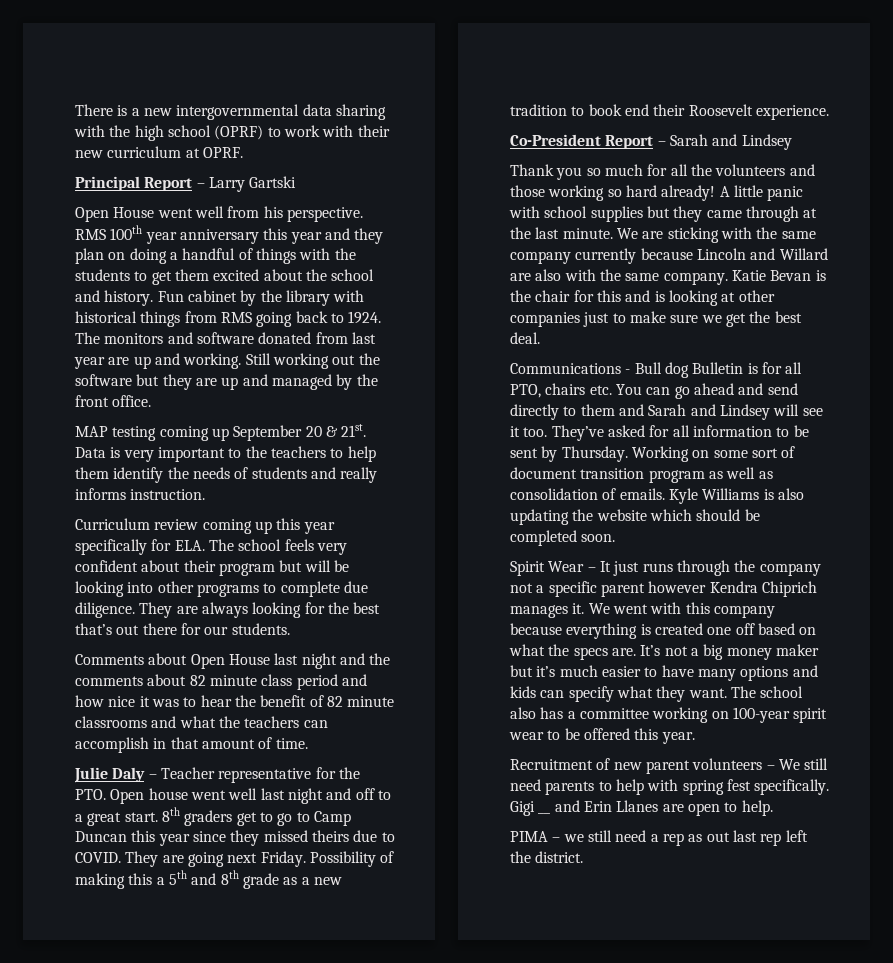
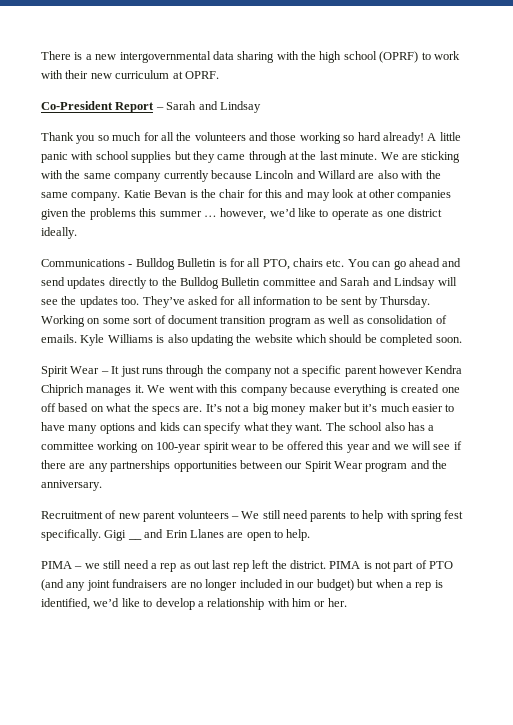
[75,176,297,192] [75,206,363,222] [75,225,384,244] [75,248,356,264] [75,269,375,285] [75,290,365,306] [75,311,382,327] [75,332,376,344] [74,353,380,369] [75,374,378,390] [75,395,152,407] [75,424,367,441] [75,446,376,462] [75,467,378,483] [75,488,206,500] [75,518,335,534] [75,539,347,555] [75,560,349,576] [75,581,368,597] [75,602,381,618] [75,623,290,635] [75,653,391,669] [75,674,367,690] [75,695,395,707] [75,716,328,728] [75,737,308,753] [74,767,360,783] [75,788,391,804] [75,807,351,826] [75,830,395,846] [75,851,395,867] [75,870,342,889] [510,104,829,120] // Principal Report – Larry Gartski // Open House went well from his perspective. RMS 100th year anniversary this year and they plan on doing a handful of things with the students to get them excited about the school and history. Fun cabinet by the library with historical things from RMS going back to 1924. The monitors and software donated from last year are up and working. Still working out the software but they are up and managed by the front office. // MAP testing coming up September 20 & 21st. Data is very important to the teachers to help them identify the needs of students and really informs instruction. // Curriculum review coming up this year specifically for ELA. The school feels very confident about their program but will be looking into other programs to complete due diligence. They are always looking for the best that’s out there for our students. // Comments about Open House last night and the comments about 82 minute class period and how nice it was to hear the benefit of 82 minute classrooms and what the teachers can accomplish in that amount of time. // Julie Daly – Teacher representative for the PTO. Open house went well last night and off to a great start. 8th graders get to go to Camp Duncan this year since they missed theirs due to COVID. They are going next Friday. Possibility of making this a 5th and 8th grade as a new tradition to book end their Roosevelt experience. -> (219, 75) none
[741,134,792,150] Lindsey -> [219,101,261,113] Lindsay
[654,290,718,306] is looking -> [306,189,355,201] may look
[583,311,802,327] [510,332,540,344] just to make sure we get the best deal. -> [41,208,442,220] [41,227,77,239] given the problems this summer … however, we’d like to operate as one district ideally.
[634,362,689,378] Bull dog -> [135,258,175,270] Bulldog
(798, 389) none -> [67,277,106,289] updates
[580,404,615,416] them -> [161,277,316,289] the Bulldog Bulletin committee
[719,404,823,420] [510,426,520,437] Lindsey will see it -> [394,277,457,289] [41,296,118,308] Lindsay will see the updates
[661,732,695,744] year. -> [346,441,462,453] [41,460,448,472] [41,480,102,491] year and we will see if there are any partnerships opportunities between our Spirit Wear program and the anniversary.
(584, 857) none -> [329,560,454,572] [41,579,443,591] [41,598,347,610] PIMA is not part of PTO (and any joint fundraisers are no longer included in our budget) but when a rep is identified, we’d like to develop a relationship with him or her.

